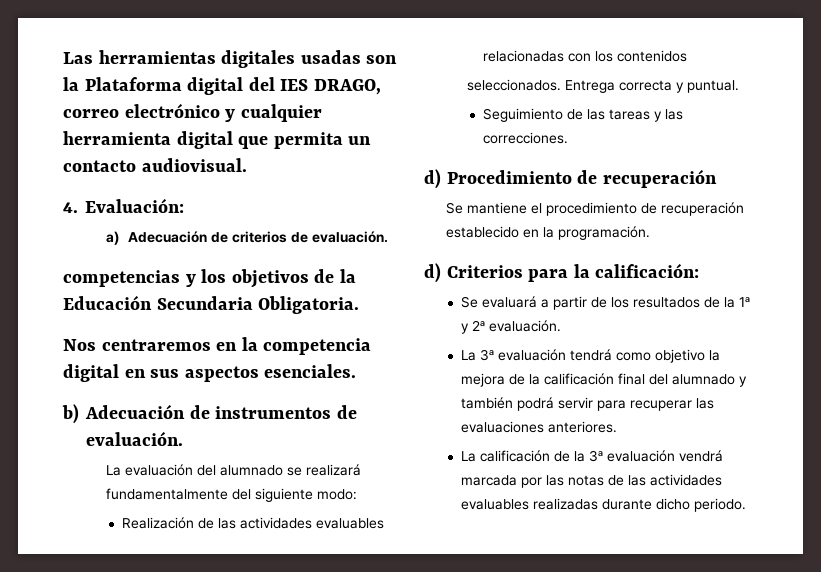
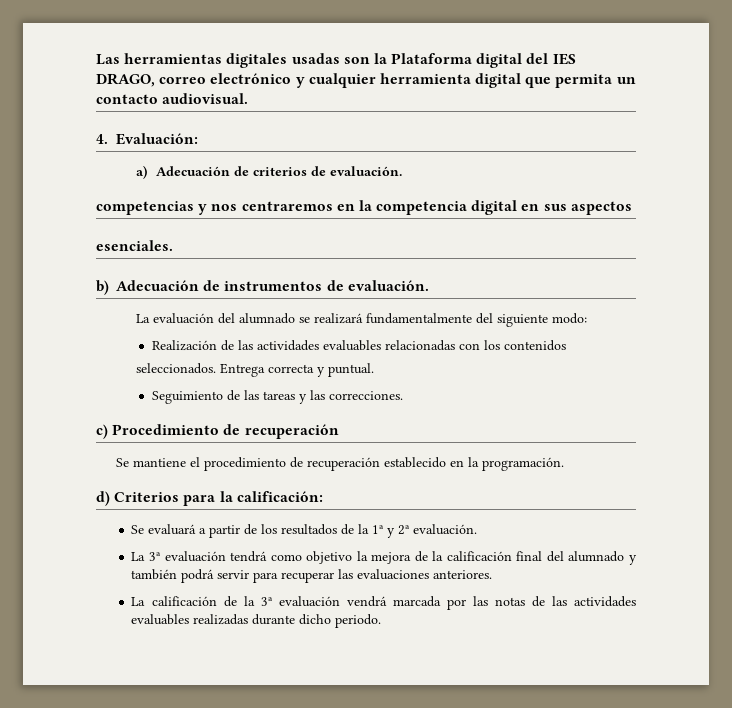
[201,269,356,288] [63,295,360,314] [63,339,96,351] los objetivos de la Educación Secundaria Obligatoria. // Nos -> [211,204,238,211] nos
(259, 374) none -> (632, 208) //
[424,169,441,189] d) -> [96,424,108,439] c)

